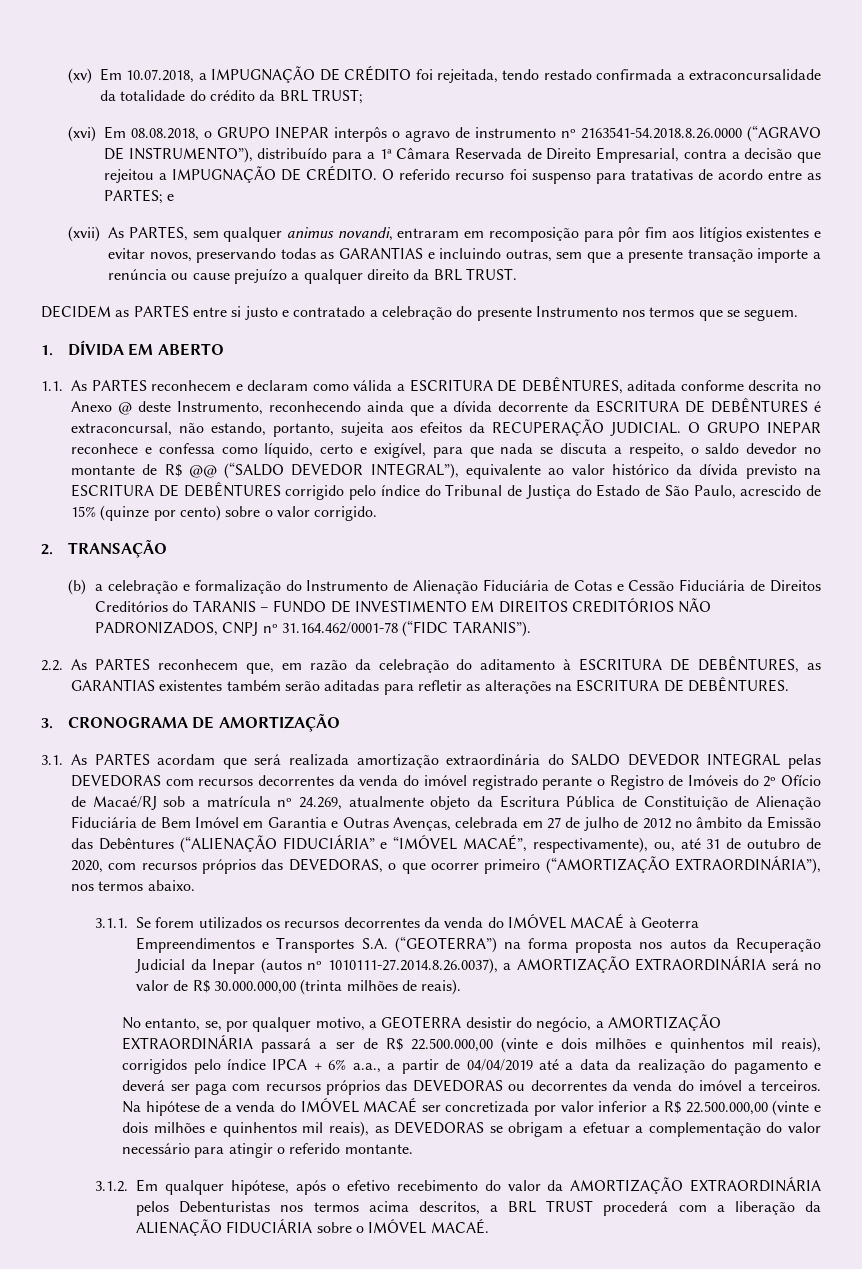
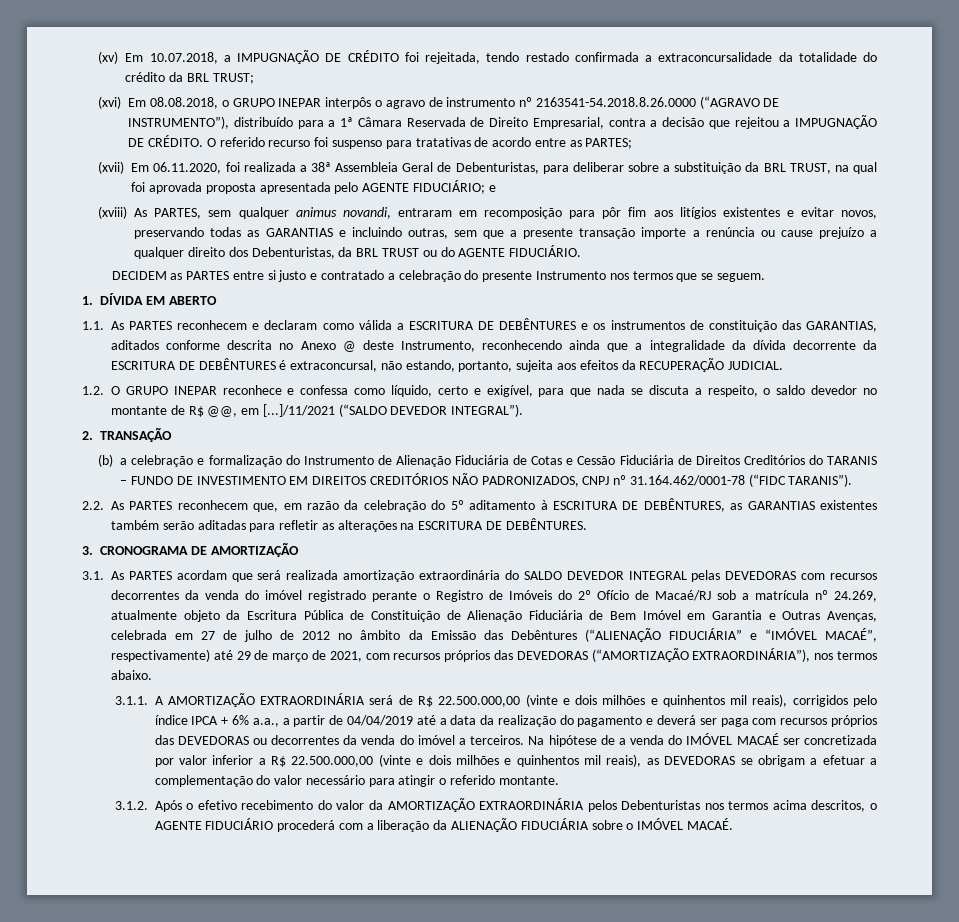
(164, 196) none -> [98,161,878,174] [131,180,485,194] // (xvii) Em 06.11.2020, foi realizada a 38ª Assembleia Geral de Debenturistas, para deliberar sobre a substituição da BRL TRUST, na qual foi aprovada proposta apresentada pelo AGENTE FIDUCIÁRIO;
[68,226,101,242] (xvii) -> [98,206,128,219] (xviii)
[413,268,517,281] da BRL TRUST. -> [228,245,582,259] dos Debenturistas, da BRL TRUST ou do AGENTE FIDUCIÁRIO.
[521,377,677,394] DEBÊNTURES, aditada -> [499,318,878,332] [111,340,159,350] DEBÊNTURES e os instrumentos de constituição das GARANTIAS, aditados
(448, 408) none -> [649,340,746,352] integralidade da
(681, 429) none -> [82,386,104,395] // 1.2.
[188,462,822,479] [71,482,821,500] [71,505,378,521] @@ (“SALDO DEVEDOR INTEGRAL”), equivalente ao valor histórico da dívida previsto na ESCRITURA DE DEBÊNTURES corrigido pelo índice do Tribunal de Justiça do Estado de São Paulo, acrescido de 15% (quinze por cento) sobre o valor corrigido. -> [207,404,524,417] @@, em [...]/11/2021 (“SALDO DEVEDOR INTEGRAL”).
(473, 664) none -> [450,500,464,510] 5º
[532,837,821,853] [71,858,541,874] respectivamente), ou, até 31 de outubro de 2020, com recursos próprios das DEVEDORAS, o que ocorrer primeiro -> [111,649,588,662] respectivamente) até 29 de março de 2021, com recursos próprios das DEVEDORAS
[136,914,699,929] [136,936,822,953] [135,956,822,974] [136,979,462,995] [122,1014,721,1032] [122,1035,355,1053] Se forem utilizados os recursos decorrentes da venda do IMÓVEL MACAÉ à Geoterra Empreendimentos e Transportes S.A. (“GEOTERRA”) na forma proposta nos autos da Recuperação Judicial da Inepar (autos nº 1010111-27.2014.8.26.0037), a AMORTIZAÇÃO EXTRAORDINÁRIA será no valor de R$ 30.000.000,00 (trinta milhões de reais). // No entanto, se, por qualquer motivo, a GEOTERRA desistir do negócio, a AMORTIZAÇÃO EXTRAORDINÁRIA passará a ser -> [154,693,394,707] A AMORTIZAÇÃO EXTRAORDINÁRIA será
[136,1179,326,1195] Em qualquer hipótese, após -> [154,800,182,812] Após
[489,1200,594,1213] a BRL TRUST -> [870,803,878,810] [154,818,274,830] o AGENTE FIDUCIÁRIO

